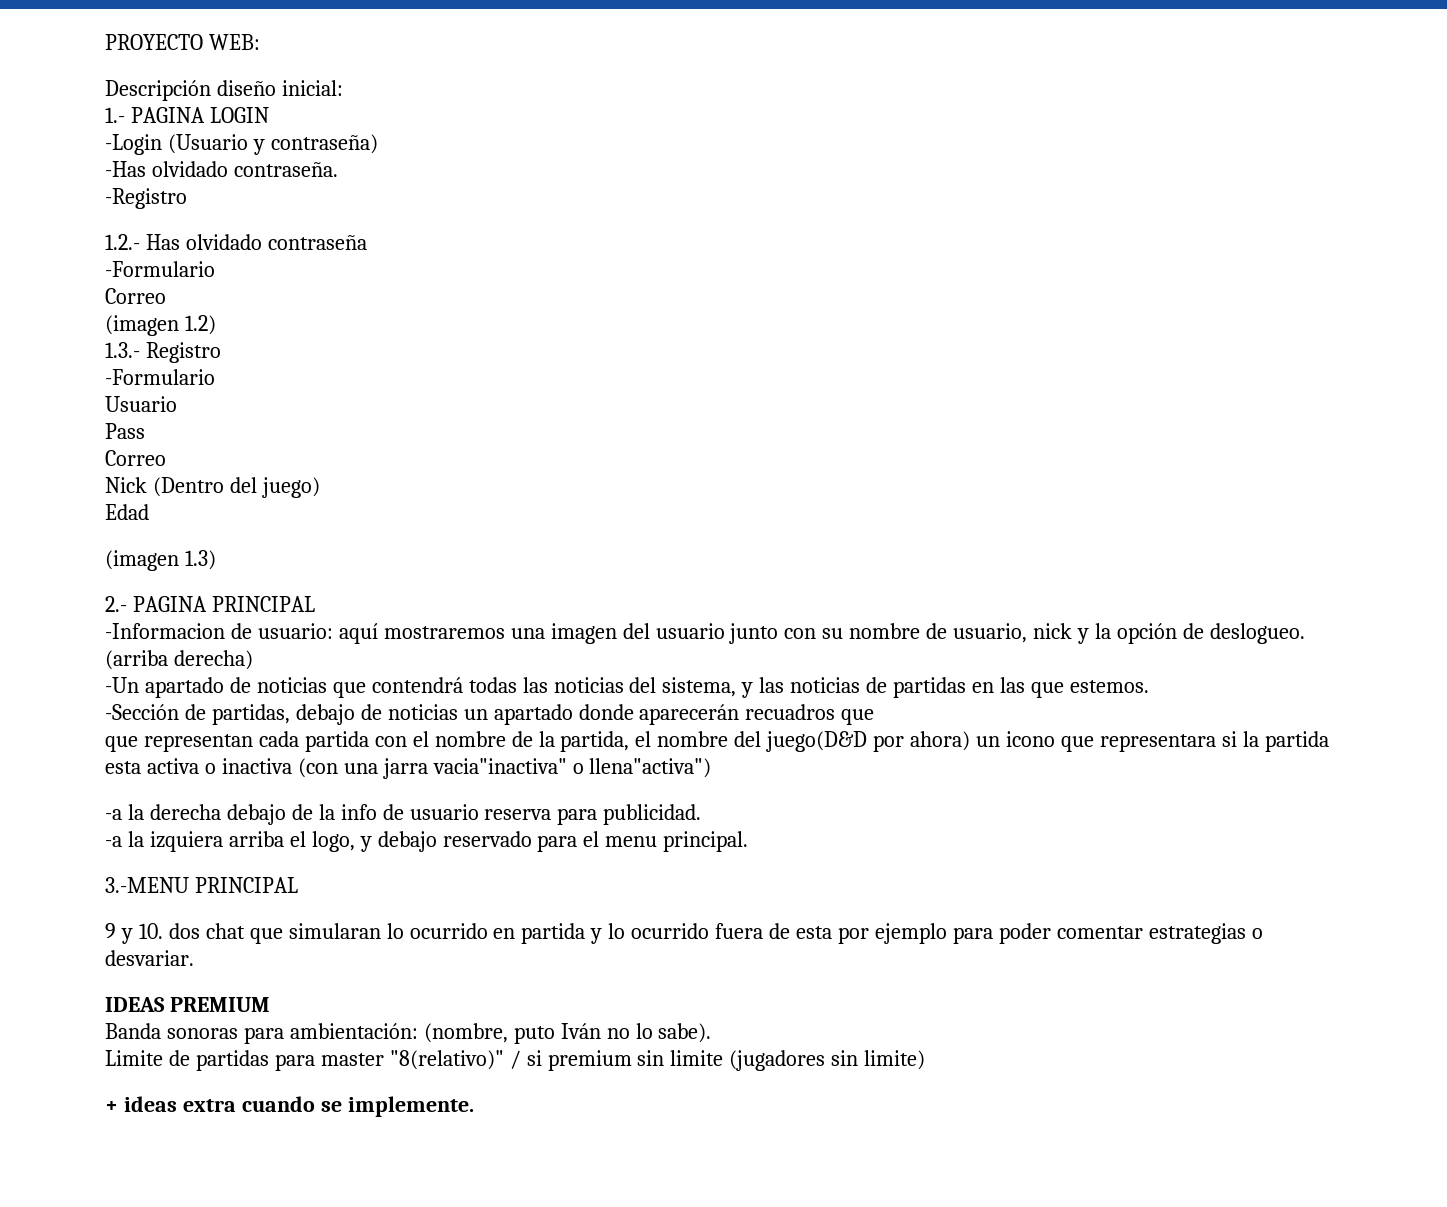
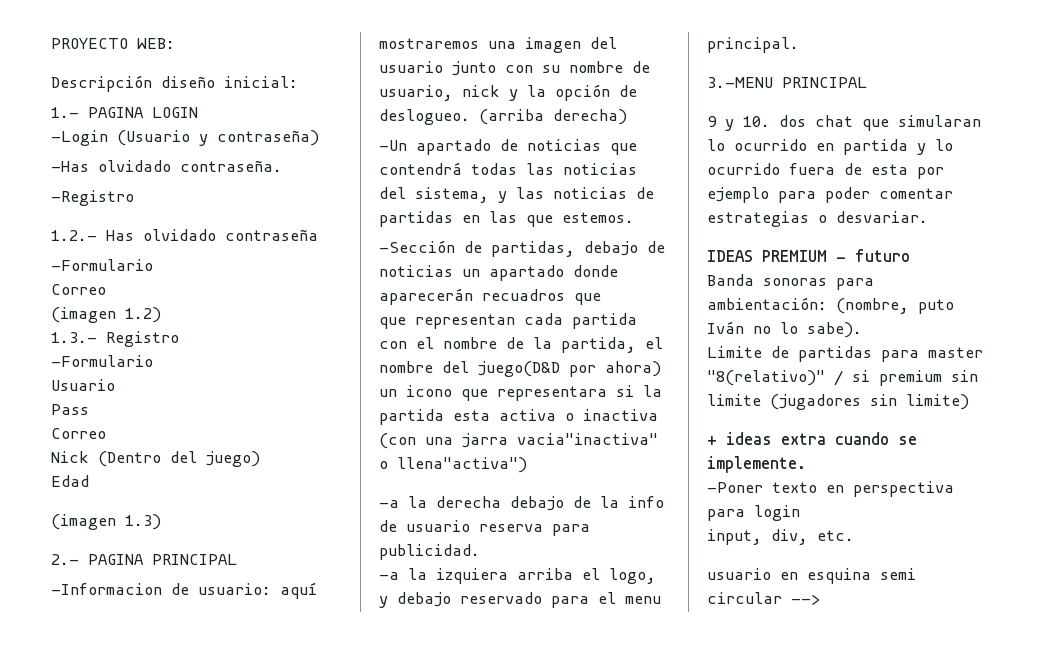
(270, 1004) none -> [836,249,910,262] - futuro
(474, 1106) none -> [707,481,954,497] [707,505,800,521] [707,529,854,545] [707,568,916,584] [707,592,820,605] // -Poner texto en perspectiva para login // input, div, etc. // usuario en esquina semi circular -->

